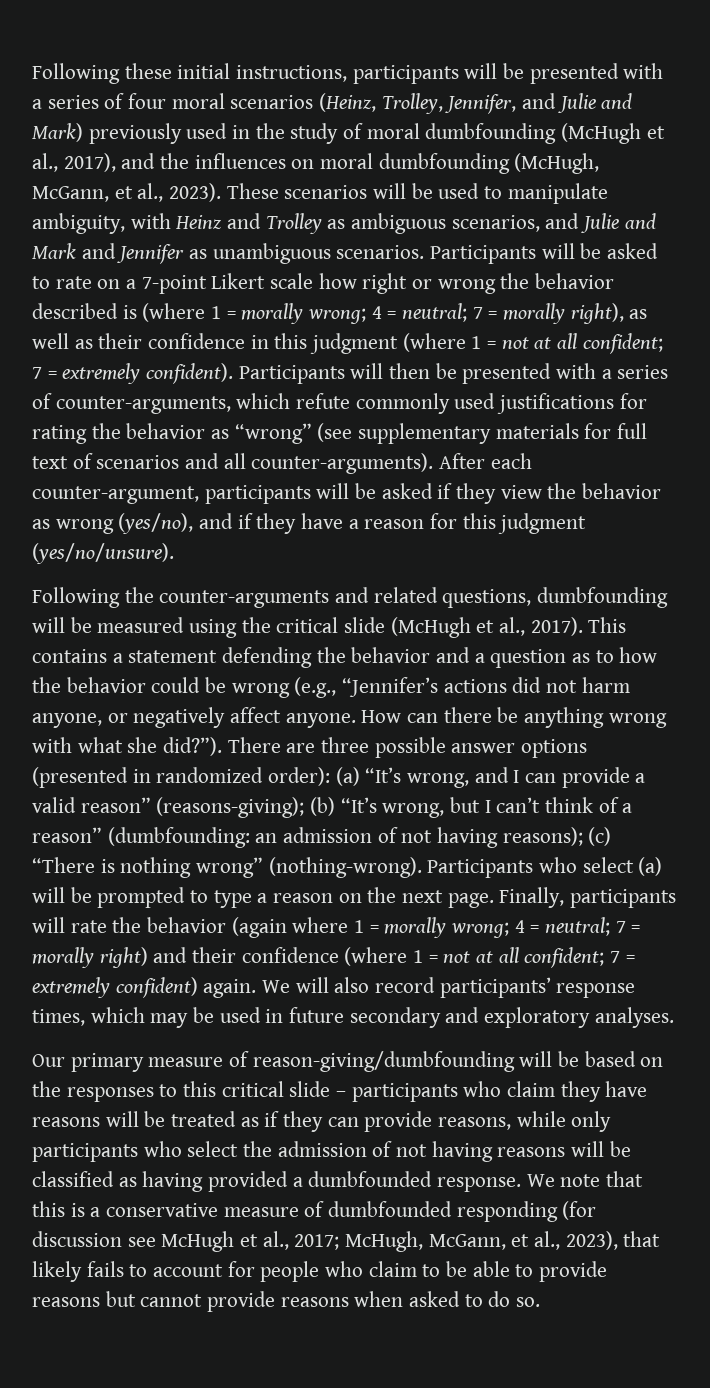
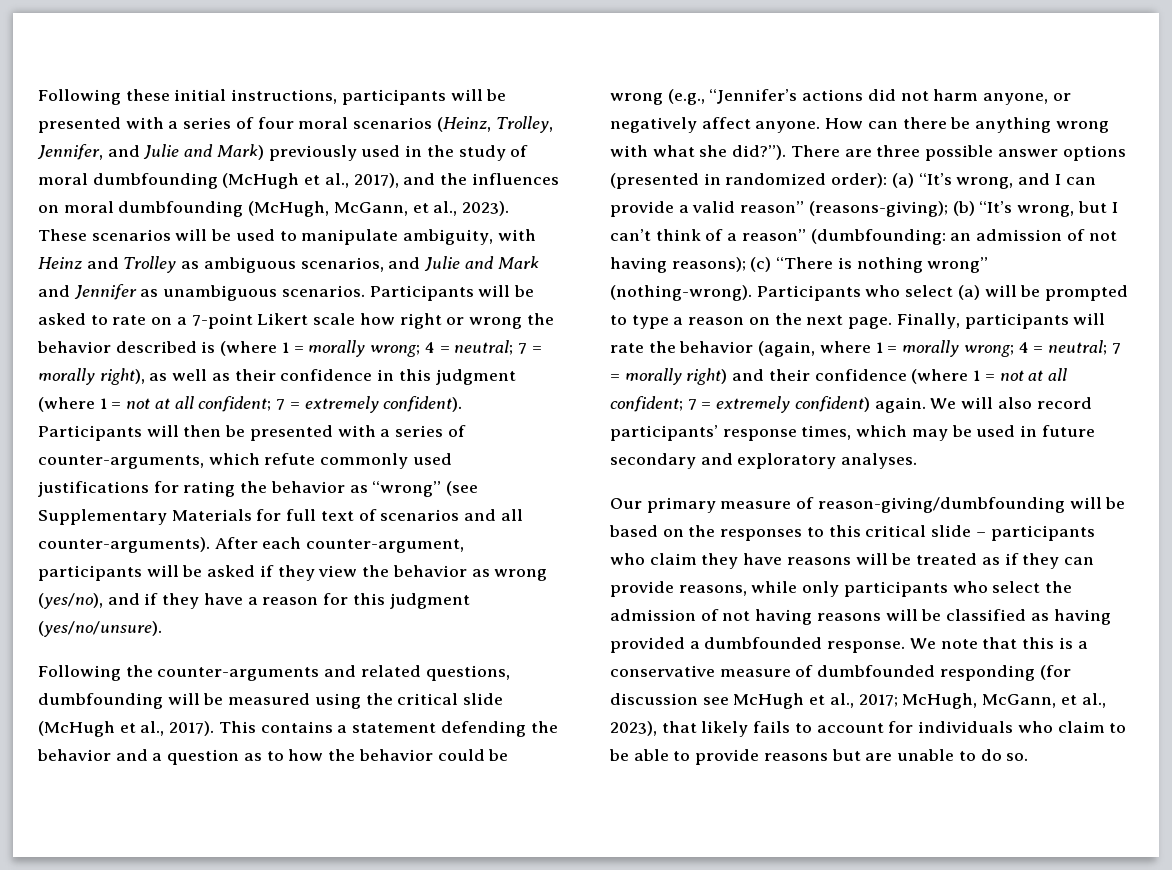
[358,423,579,444] supplementary materials -> [38,509,252,525] Supplementary Materials
[231,917,287,938] (again -> [758,341,816,357] (again,
[260,1261,320,1282] people -> [918,721,1014,733] individuals
[140,1291,461,1312] cannot provide reasons when asked -> [865,749,955,761] are unable

